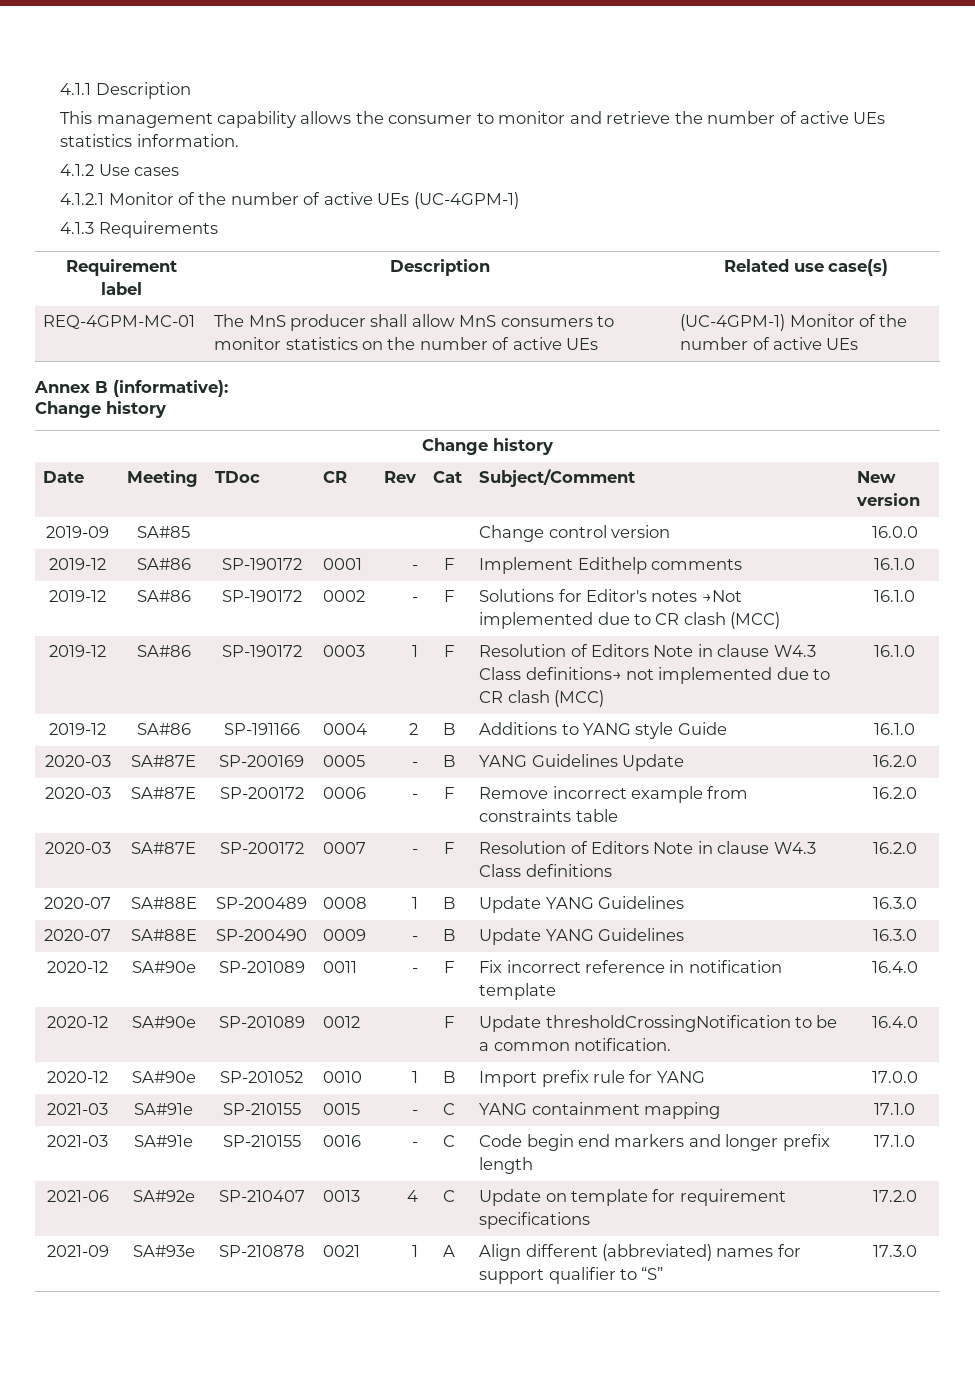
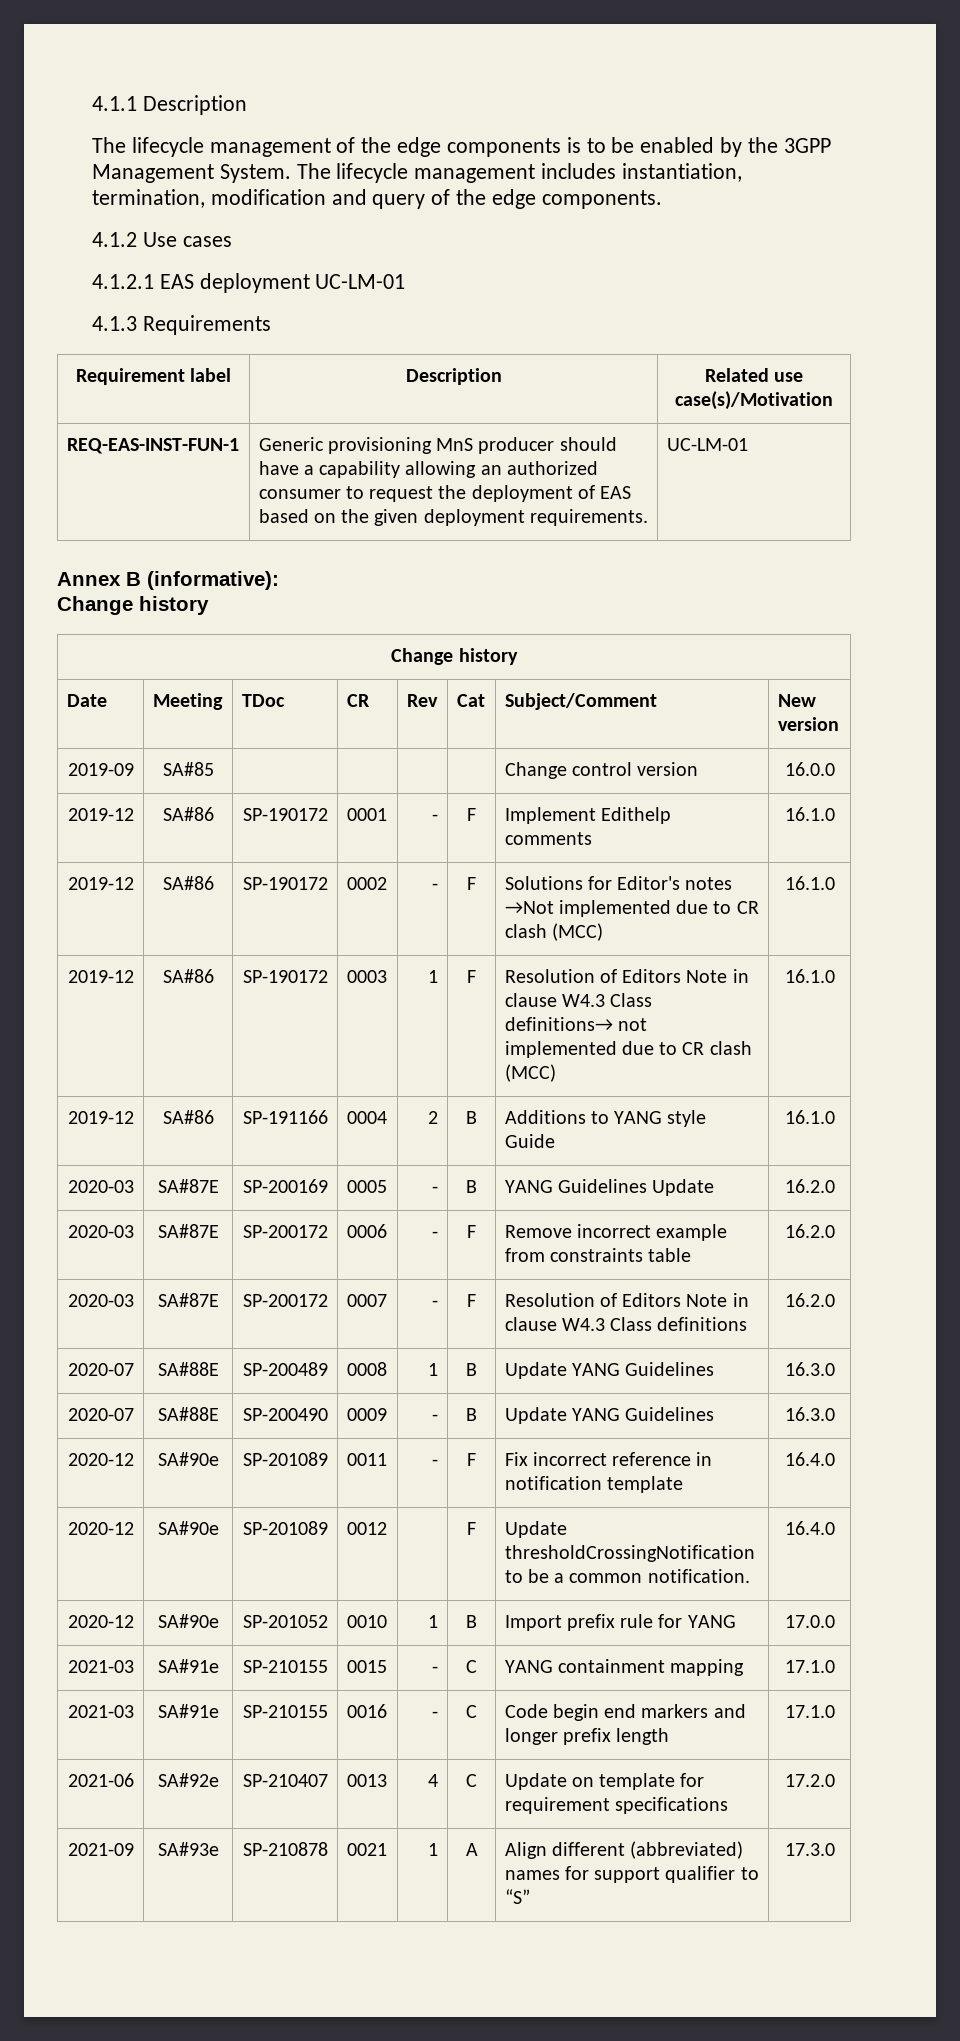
[60,111,886,128] [60,134,239,147] [60,164,180,176] [60,192,519,209] This management capability allows the consumer to monitor and retrieve the number of active UEs statistics information. // 4.1.2 Use cases // 4.1.2.1 Monitor of the number of active UEs (UC-4GPM-1) -> [92,137,831,157] [92,163,742,183] [92,189,662,209] [92,232,232,247] [92,273,406,293] The lifecycle management of the edge components is to be enabled by the 3GPP Management System. The lifecycle management includes instantiation, termination, modification and query of the edge components. // 4.1.2 Use cases // 4.1.2.1 EAS deployment UC-LM-01
[827,259,888,276] [43,315,196,329] [214,314,615,331] [214,337,599,350] [680,314,908,331] [680,337,859,350] case(s) // REQ-4GPM-MC-01 | The MnS producer shall allow MnS consumers to monitor statistics on the number of active UEs | (UC-4GPM-1) Monitor of the number of active UEs -> [675,391,834,410] [66,438,239,454] [258,437,617,454] [258,461,598,478] [258,485,632,502] [258,509,648,526] [666,438,748,451] case(s)/Motivation // REQ-EAS-INST-FUN-1 | Generic provisioning MnS producer should have a capability allowing an authorized consumer to request the deployment of EAS based on the given deployment requirements. | UC-LM-01

